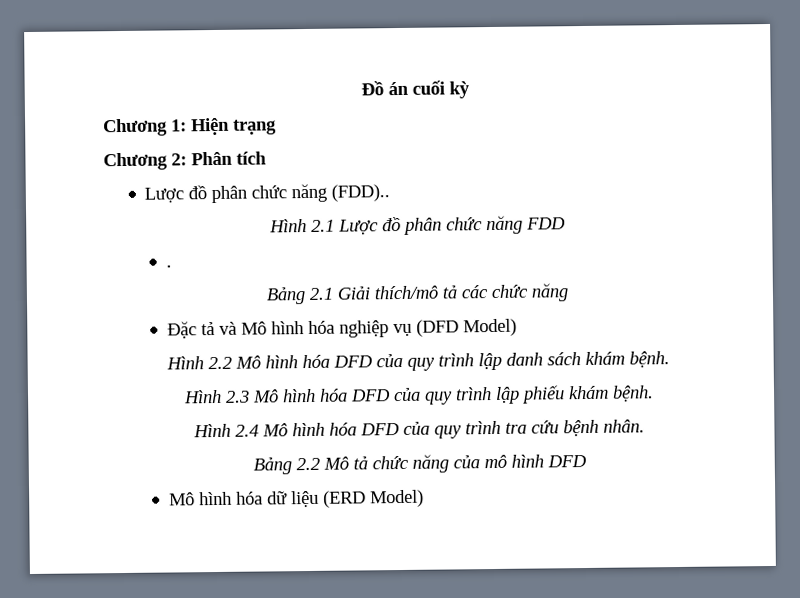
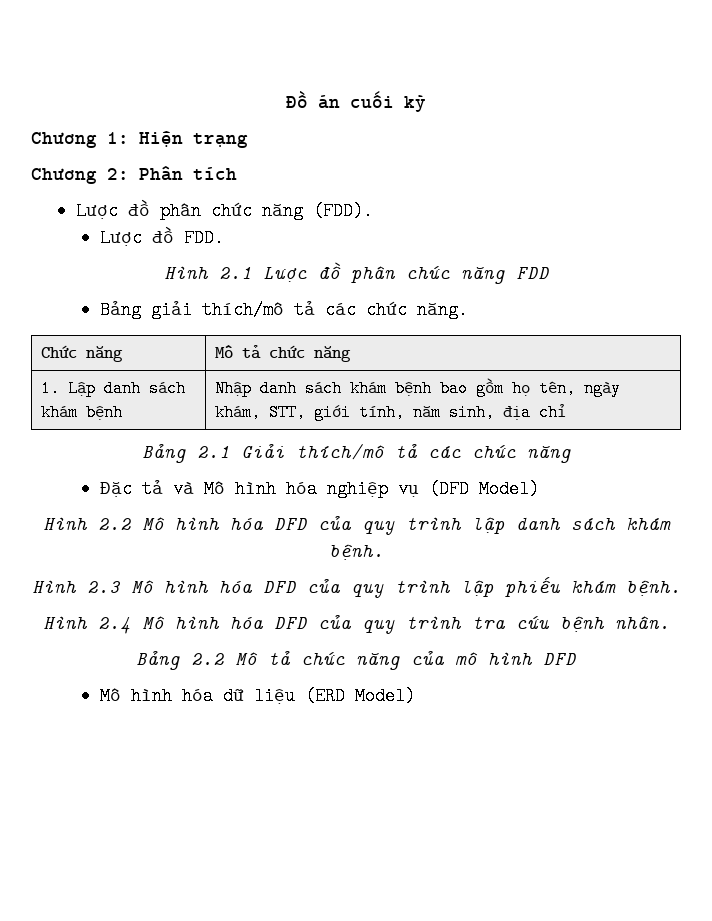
[331,184,391,202] (FDD).. -> [313,202,374,220] [99,226,224,247] (FDD). // Lược đồ FDD.
[166,264,173,268] . -> [99,301,468,319] [40,345,123,362] [214,345,351,362] [40,380,186,397] [40,404,123,421] [214,378,621,397] [214,404,566,421] Bảng giải thích/mô tả các chức năng. // Chức năng | Mô tả chức năng // 1. Lập danh sách khám bệnh | Nhập danh sách khám bệnh bao gồm họ tên, ngày khám, STT, giới tính, năm sinh, địa chỉ

